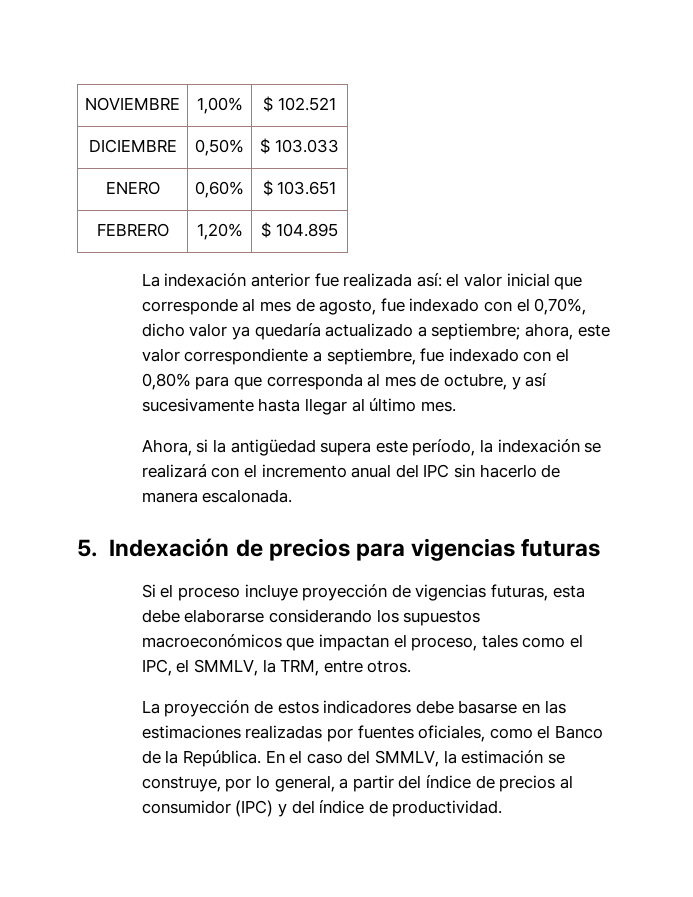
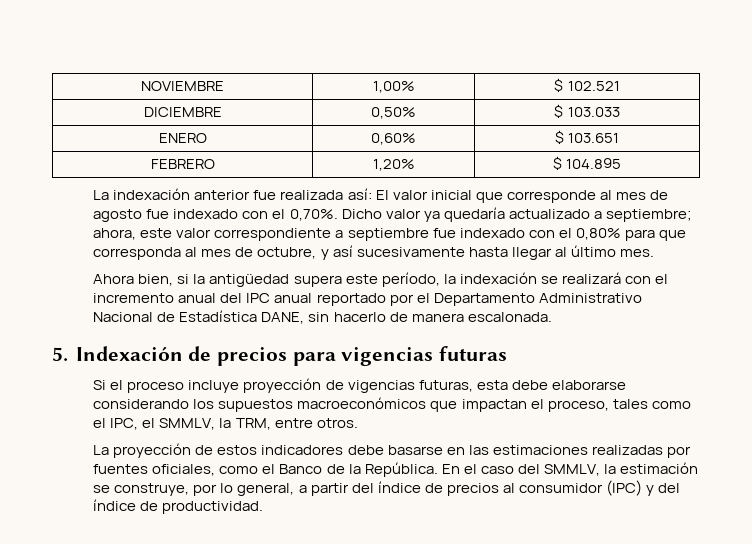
[446,273,460,287] el -> [375,190,389,200] El
[319,298,587,315] [141,323,185,337] agosto, fue indexado con el 0,70%, dicho -> [93,209,382,222] agosto fue indexado con el 0,70%. Dicho
[326,348,416,365] septiembre, -> [347,228,429,241] septiembre
[141,439,192,456] Ahora, -> [93,274,174,286] Ahora bien,
(450, 471) none -> [274,293,642,306] [93,310,305,324] anual reportado por el Departamento Administrativo Nacional de Estadística DANE,

